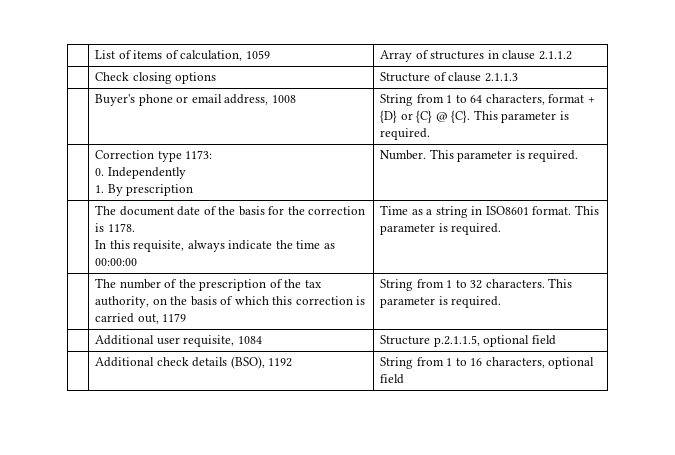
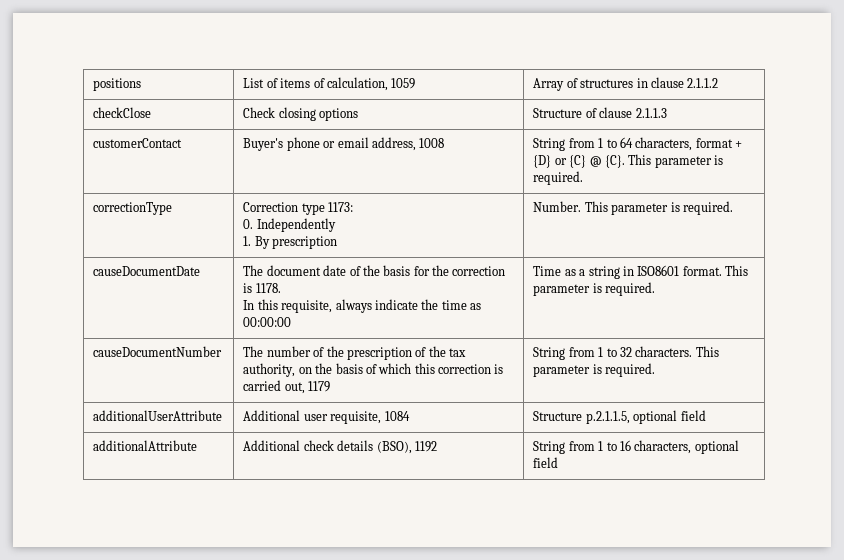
(95, 54) none -> [93,78,142,91] positions
(572, 55) none -> [93,107,152,118] checkClose
(518, 77) none -> [93,138,183,148] customerContact
(431, 134) none -> [93,202,173,215] correctionType
(579, 156) none -> [93,266,201,276] causeDocumentDate
(502, 229) none -> [93,346,223,357] causeDocumentNumber
(502, 302) none -> [93,410,223,421] additionalUserAttribute
(556, 340) none -> [93,440,198,451] additionalAttribute

